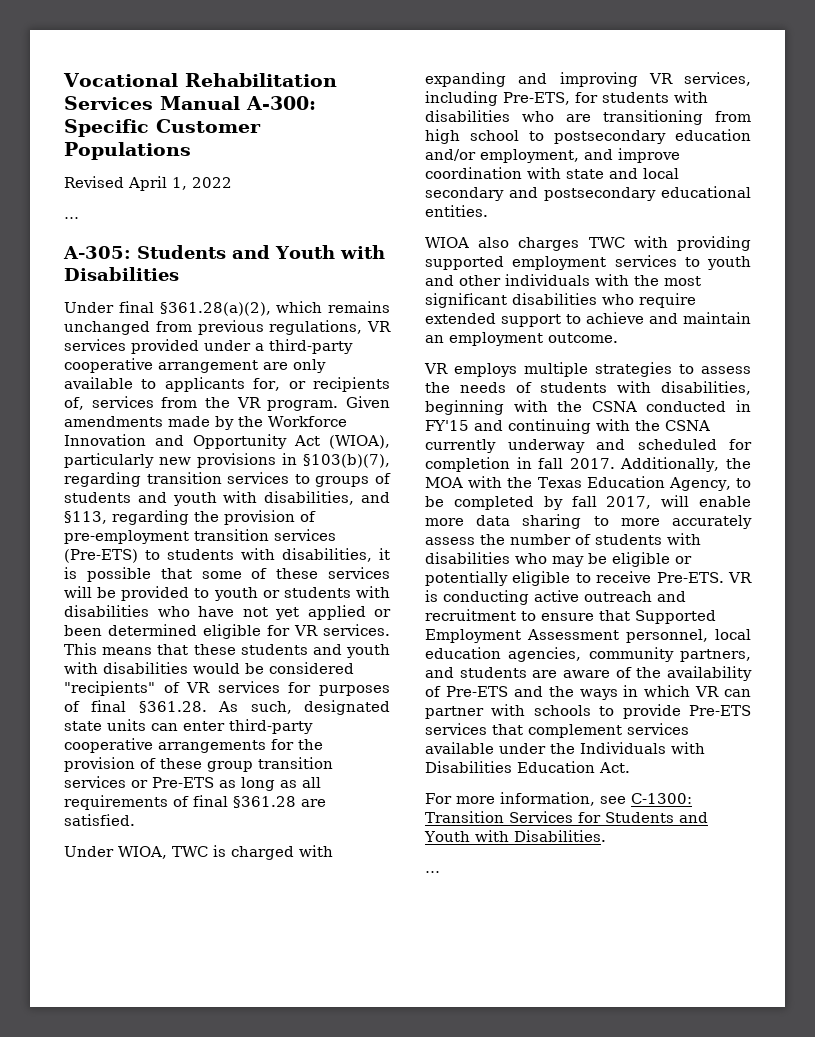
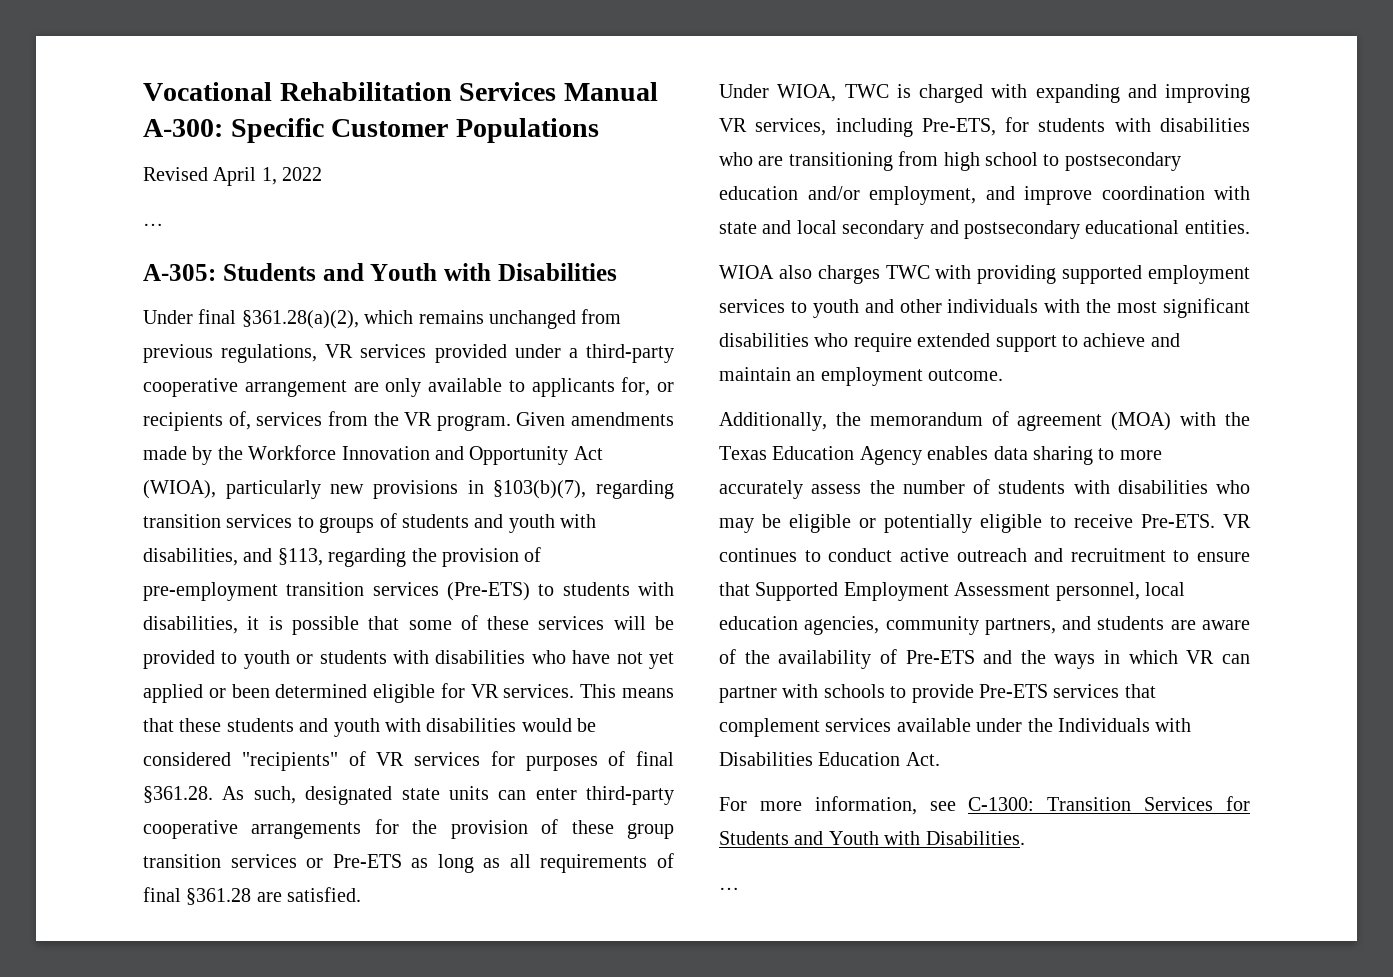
[424,362,751,377] [425,381,751,395] [425,400,751,415] [425,419,710,434] [425,439,752,453] [425,457,751,472] [425,476,751,491] [425,495,751,510] [425,518,464,526] VR employs multiple strategies to assess the needs of students with disabilities, beginning with the CSNA conducted in FY'15 and continuing with the CSNA currently underway and scheduled for completion in fall 2017. Additionally, the MOA with the Texas Education Agency, to be completed by fall 2017, will enable more -> [719,411,1250,431] [719,446,989,465] Additionally, the memorandum of agreement (MOA) with the Texas Education Agency enables
[425,590,529,605] is conducting -> [719,548,893,562] continues to conduct

